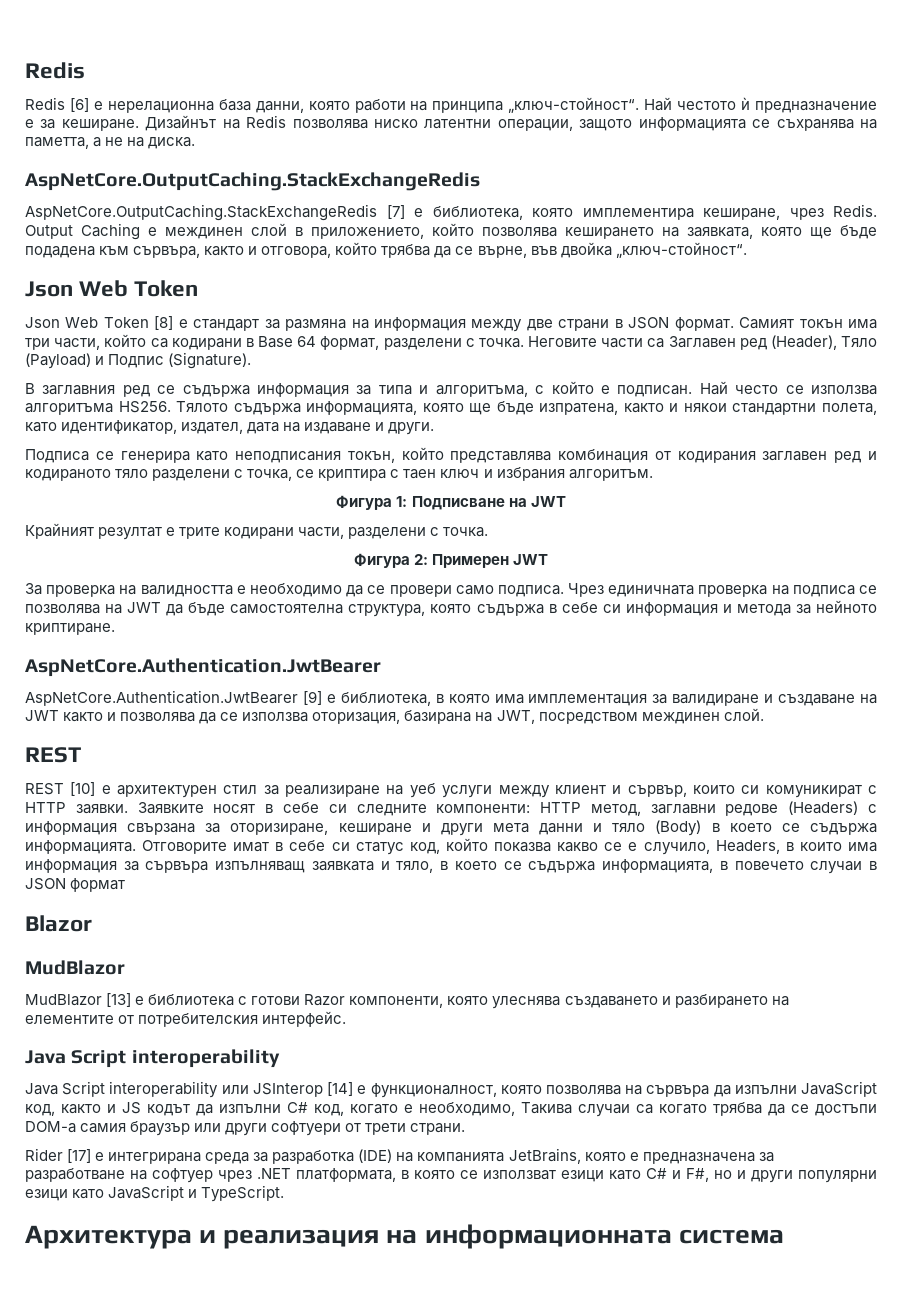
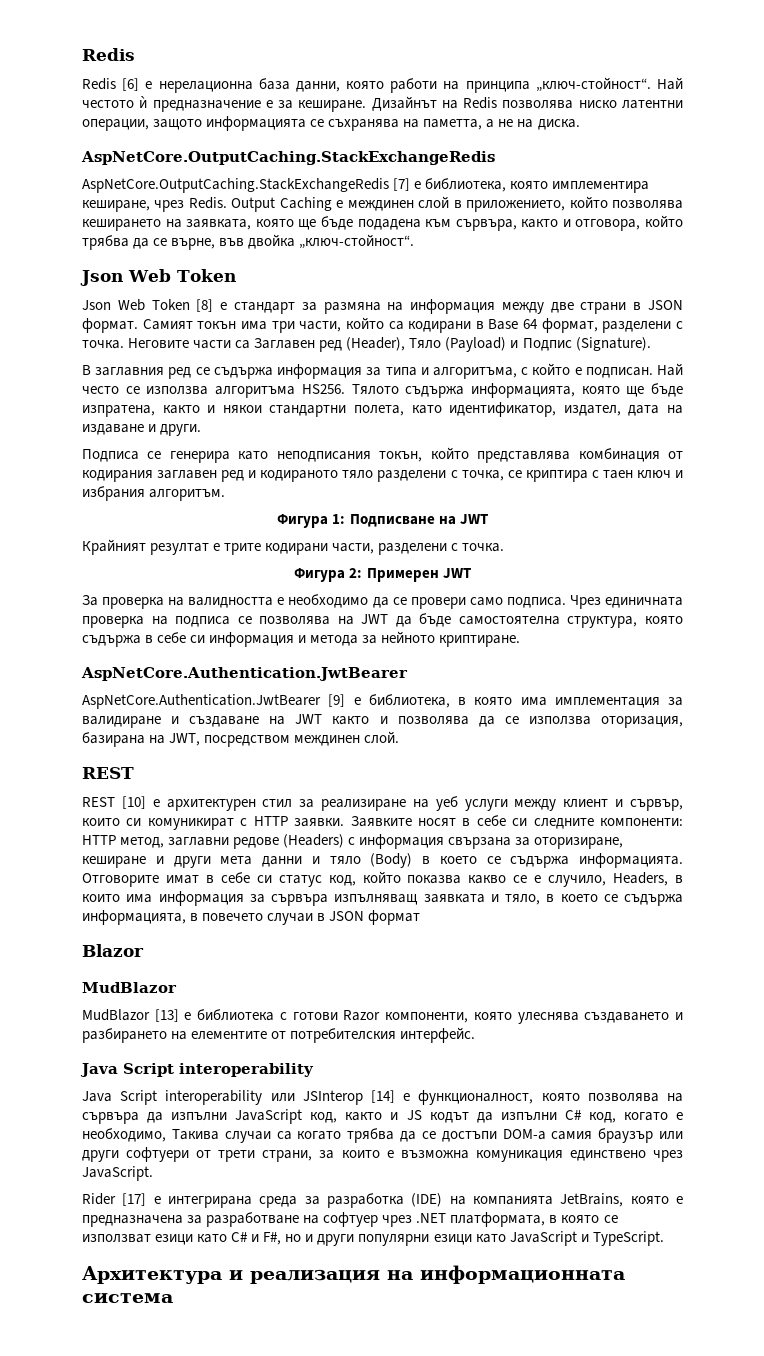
[410,1123,466,1135] страни. -> [262,1150,684,1162] [82,1166,153,1181] страни, за които е възможна комуникация единствено чрез JavaScript.

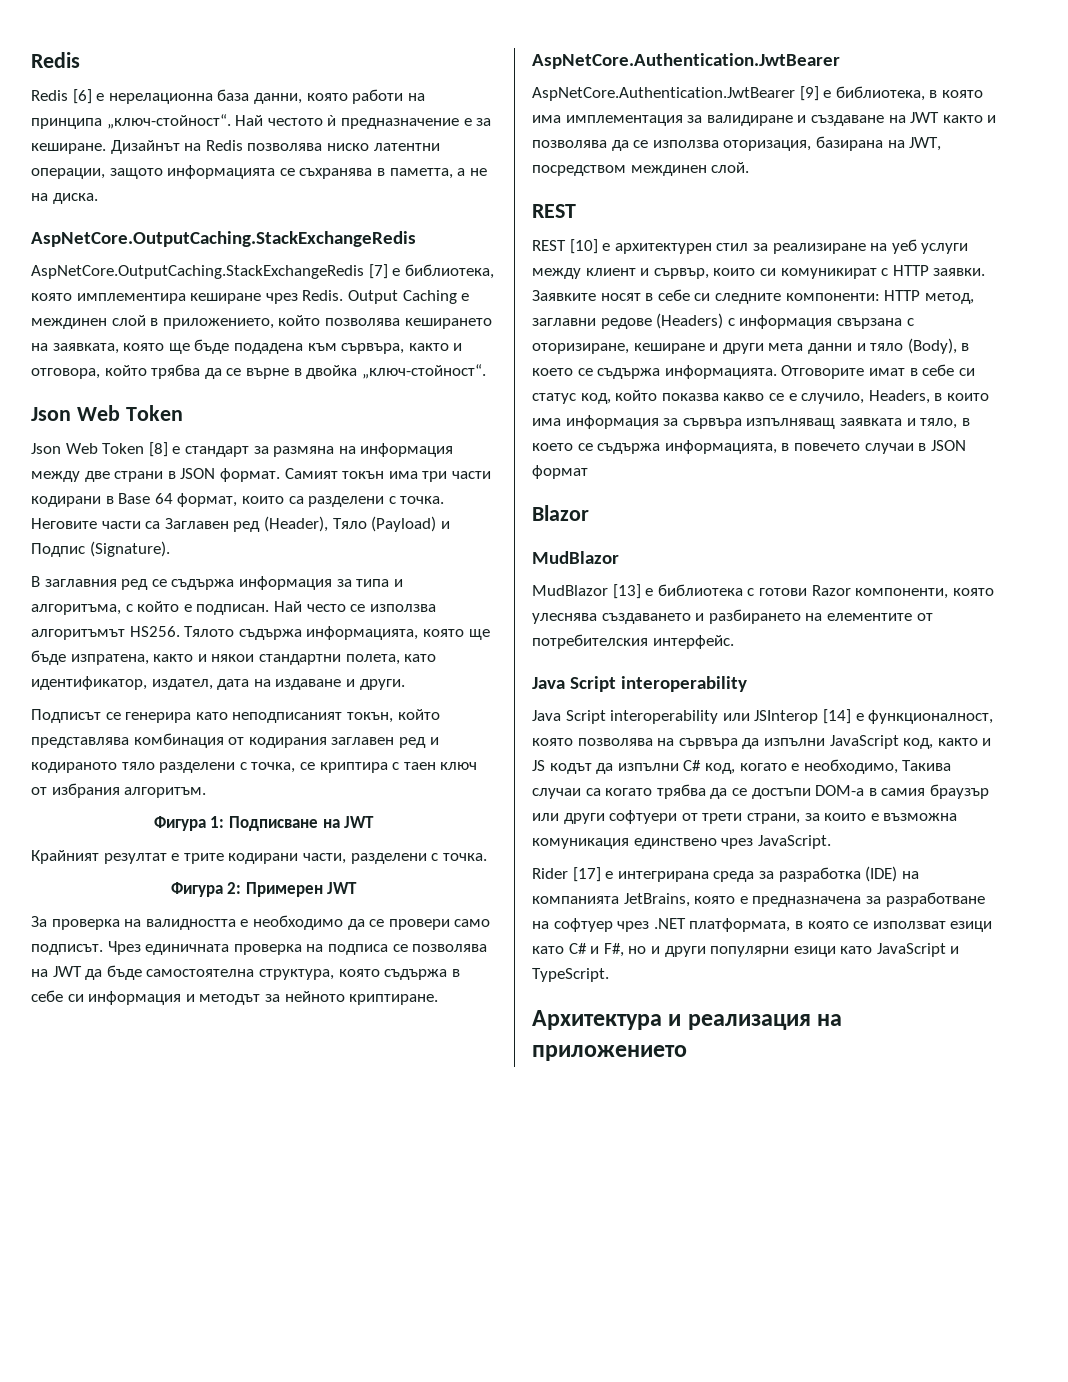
[403,119,420,128] на -> [376,168,385,176] в
[82,200,150,212] кеширане, -> [190,293,262,304] кеширане
[171,238,245,250] върне, във -> [245,368,302,379] върне в
[299,317,404,332] части, който са -> [451,471,491,479] части
(598, 325) none -> [241,496,304,504] които са
[215,386,296,398] алгоритъма -> [31,629,125,640] алгоритъмът
[82,449,139,462] Подписа -> [31,709,101,723] Подписът
[276,451,371,462] неподписания -> [232,712,343,723] неподписаният
[674,470,683,478] и -> [31,787,47,795] от
[506,597,566,608] подписа. -> [31,944,103,955] подписът.
[310,635,359,646] метода -> [199,994,261,1005] методът
[515,837,531,846] за -> [906,318,914,326] с
[370,853,413,868] (Body) -> [907,338,957,354] (Body),
(546, 1134) none -> [868,788,877,796] в
[420,1265,625,1284] [82,1293,173,1303] информационната система -> [532,1045,687,1061] приложението

